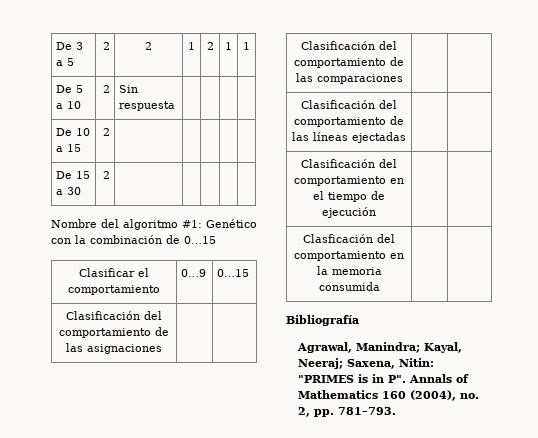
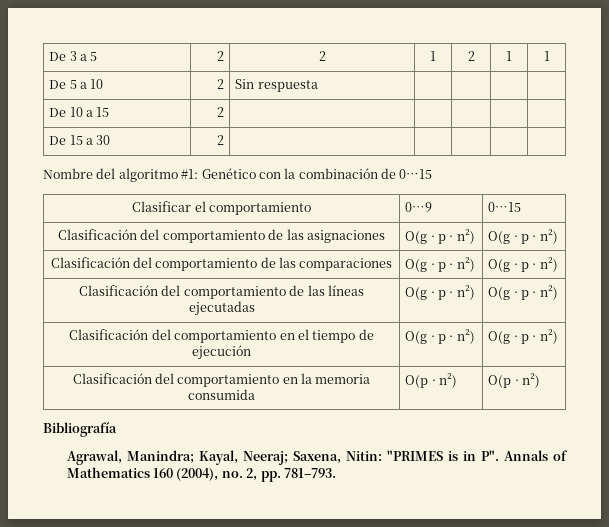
(162, 349) | -> [405,229,475,244] [488,229,558,244] O(g · p · n²) | O(g · p · n²)
(403, 79) | -> [405,257,475,272] [488,257,558,272] O(g · p · n²) | O(g · p · n²)
[352,132,406,143] ejectadas | | -> [188,301,255,316] [405,285,475,300] [488,285,558,300] ejecutadas | O(g · p · n²) | O(g · p · n²)
[303,234,373,243] | // Clasficación -> [405,329,475,344] [488,329,558,344] [72,373,152,384] O(g · p · n²) | O(g · p · n²) // Clasificación
(380, 286) | -> [405,373,457,388] [488,373,540,388] O(p · n²) | O(p · n²)

